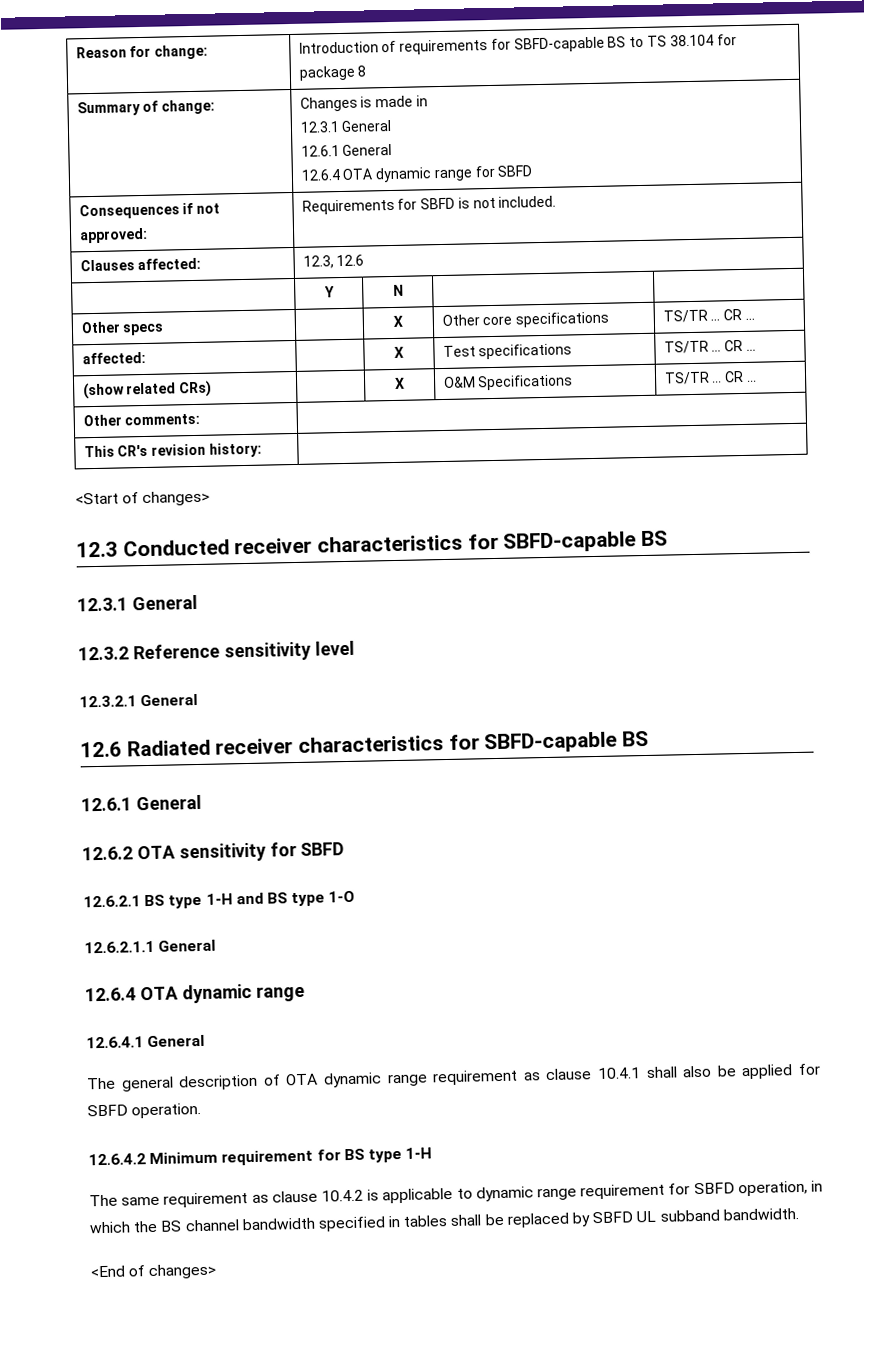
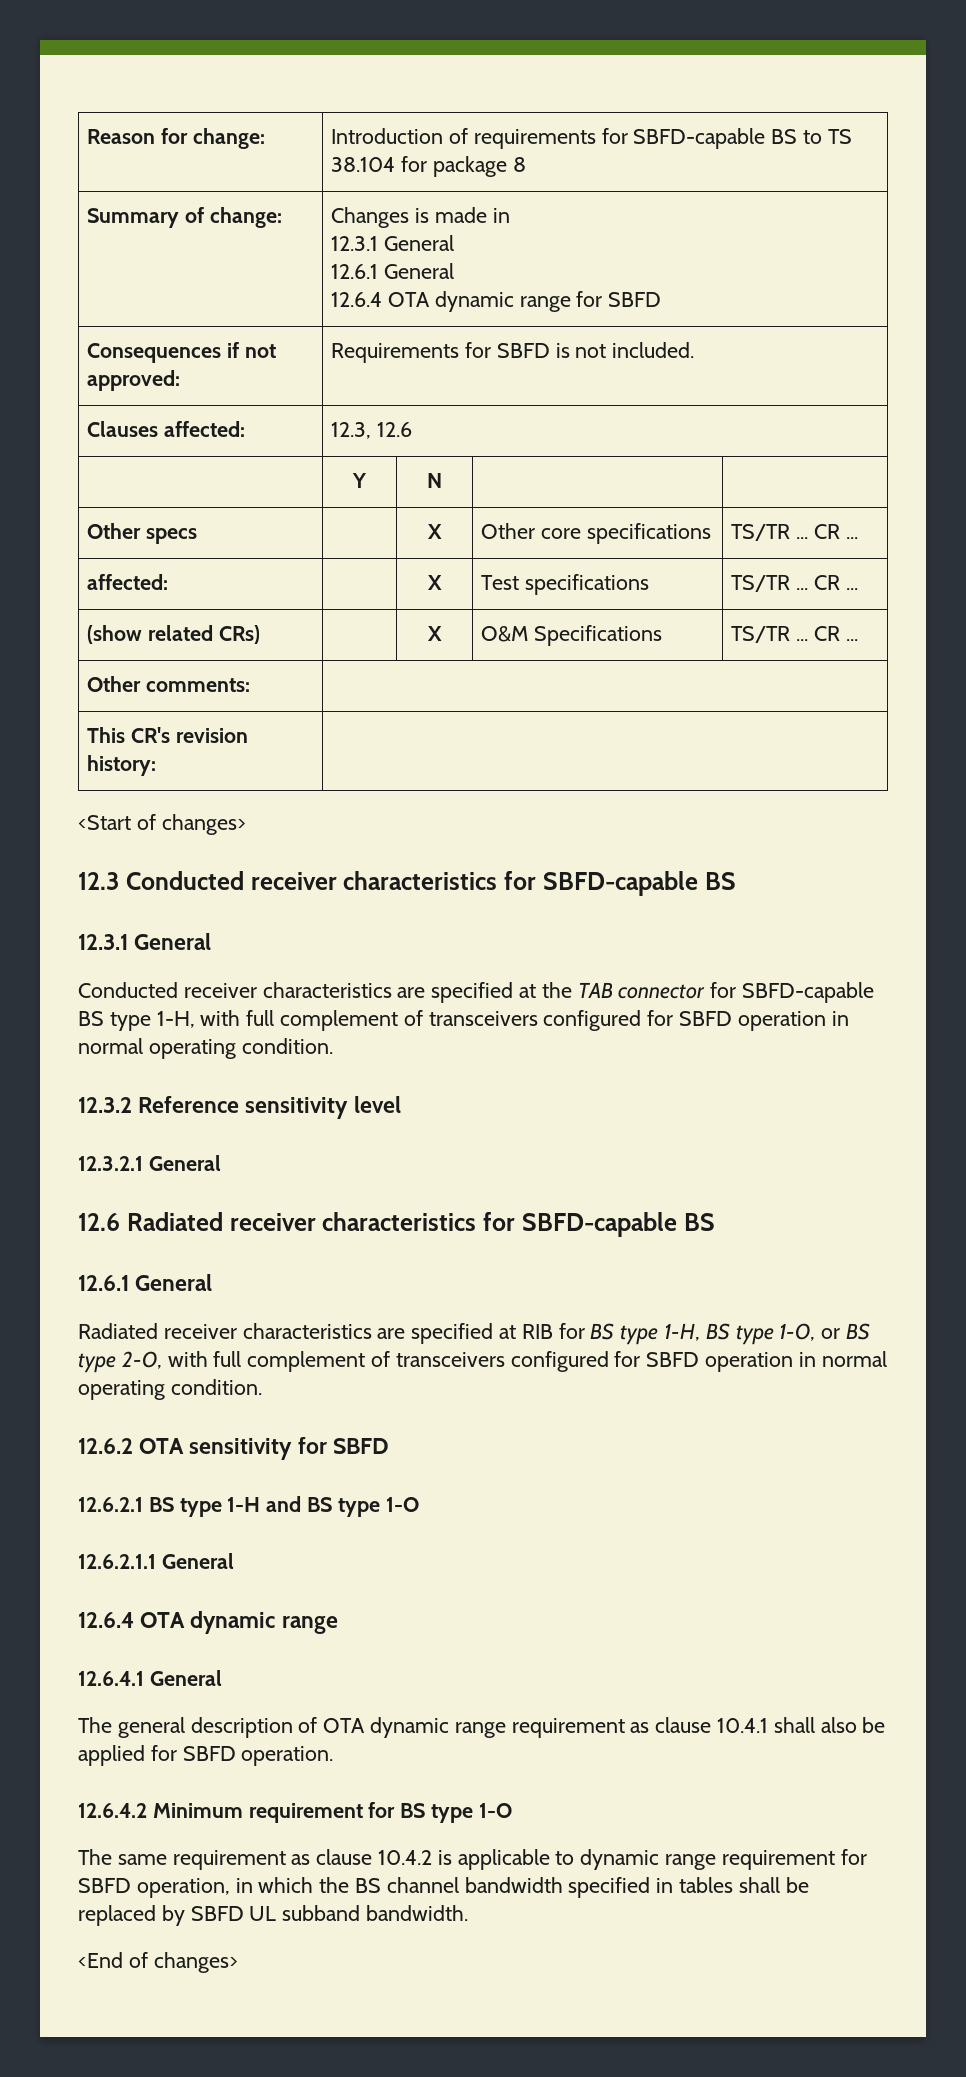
(198, 602) none -> [78,982,875,1003] [78,1010,849,1031] [78,1038,333,1059] // Conducted receiver characteristics are specified at the TAB connector for SBFD-capable BS type 1-H, with full complement of transceivers configured for SBFD operation in normal operating condition.
(202, 802) none -> [78,1323,871,1345] [78,1351,887,1373] [78,1379,262,1400] // Radiated receiver characteristics are specified at RIB for BS type 1-H, BS type 1-O, or BS type 2-O, with full complement of transceivers configured for SBFD operation in normal operating condition.
[405,1147,433,1159] 1-H -> [478,1803,512,1818] 1-O

